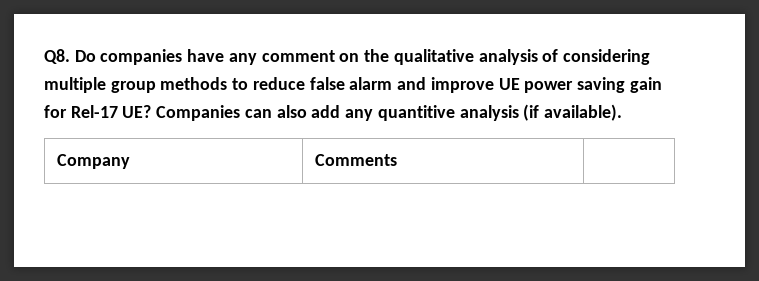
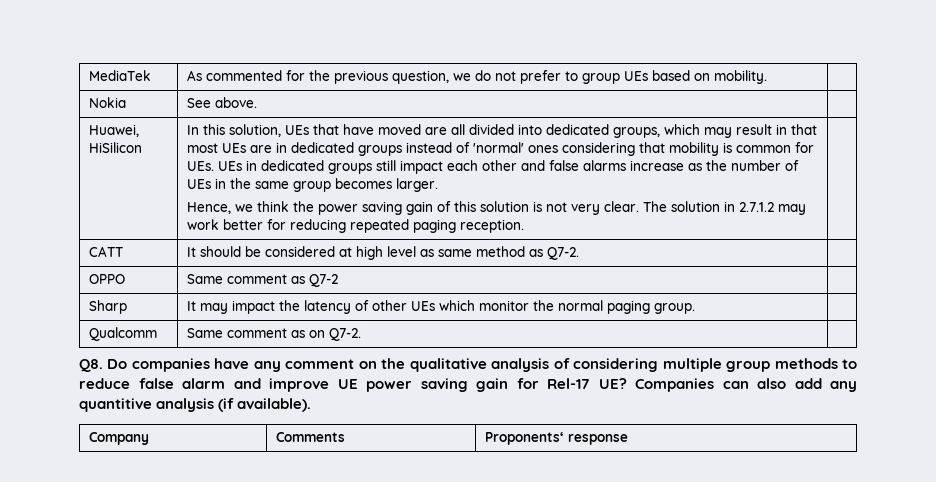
(44, 56) none -> [89,70,152,81] [187,70,768,84] [89,97,127,108] [187,97,258,108] [89,124,140,137] [89,142,143,153] [187,124,818,138] [187,142,815,156] [187,160,800,174] [187,178,439,192] [187,201,807,215] [187,219,525,233] [89,246,124,257] [187,246,580,260] [89,274,126,284] [187,274,339,287] [89,300,128,314] [187,300,696,314] [89,327,158,341] [187,328,362,341] MediaTek | As commented for the previous question, we do not prefer to group UEs based on mobility. | // Nokia | See above. | // Huawei, HiSilicon | In this solution, UEs that have moved are all divided into dedicated groups, which may result in that most UEs are in dedicated groups instead of 'normal' ones considering that mobility is common for UEs. UEs in dedicated groups still impact each other and false alarms increase as the number of UEs in the same group becomes larger. // Hence, we think the power saving gain of this solution is not very clear. The solution in 2.7.1.2 may work better for reducing repeated paging reception. | // CATT | It should be considered at high level as same method as Q7-2. | // OPPO | Same comment as Q7-2 | // Sharp | It may impact the latency of other UEs which monitor the normal paging group. | // Qualcomm | Same comment as on Q7-2. | //
(398, 160) none -> [485,432,629,445] Proponents‘ response

